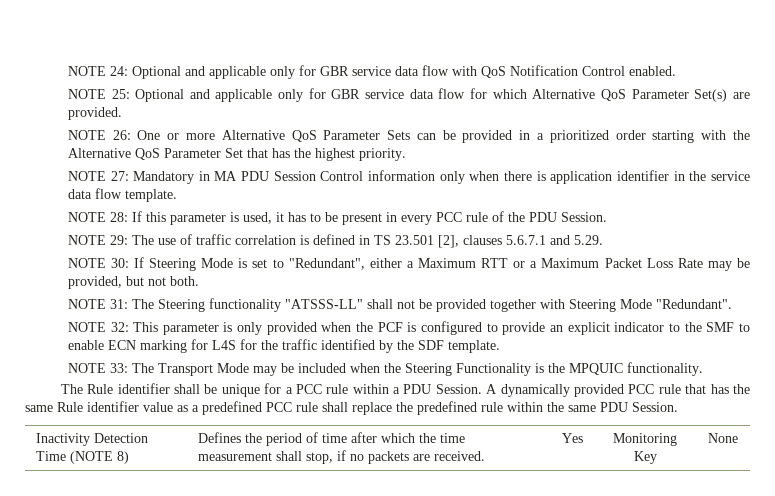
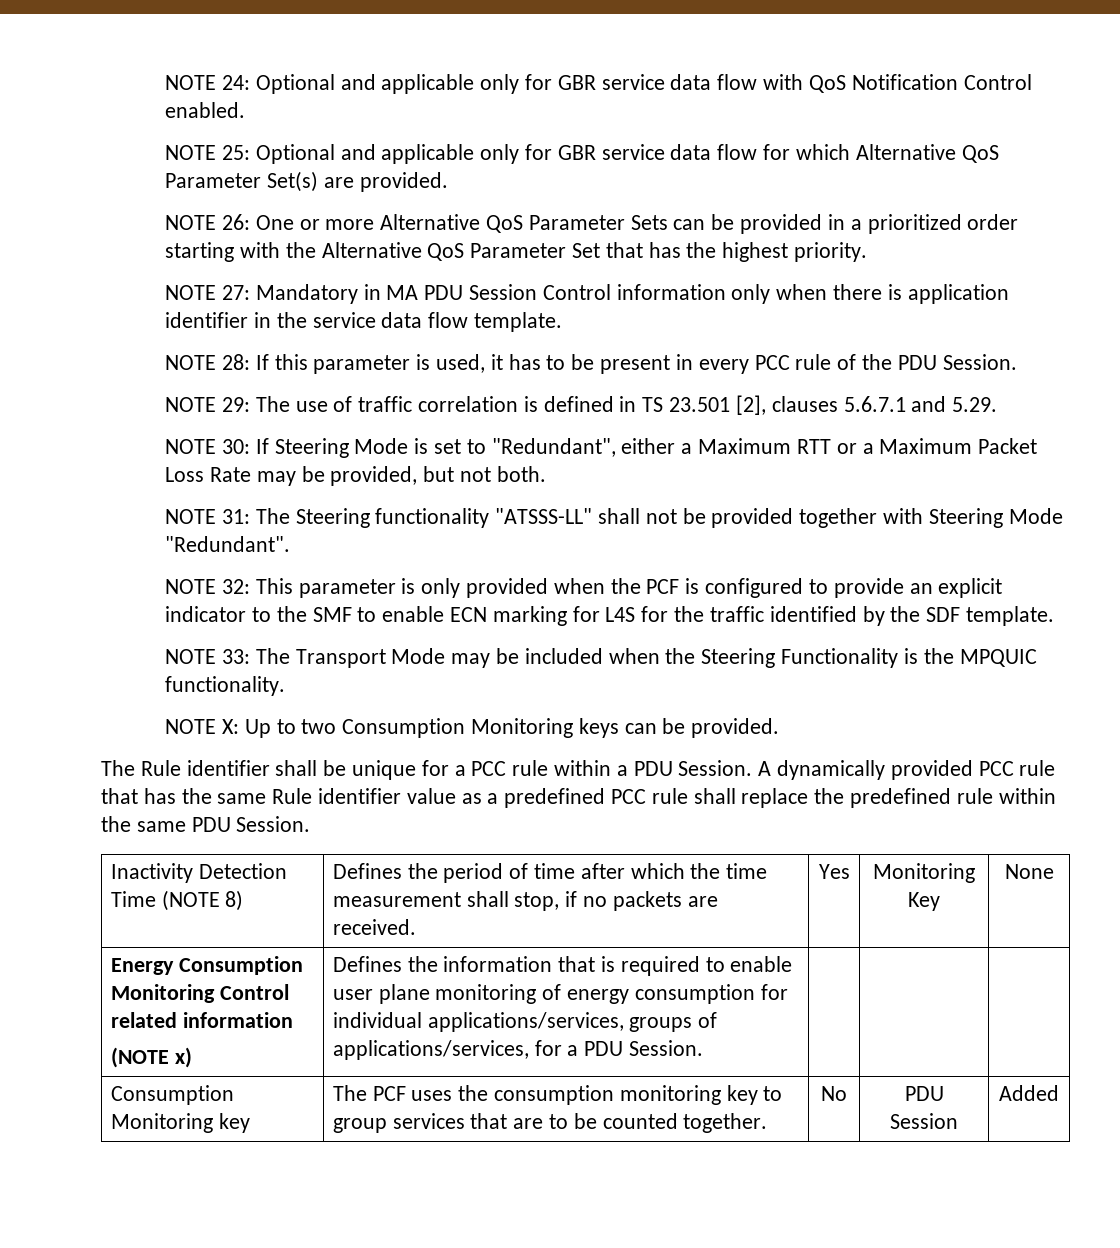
(703, 369) none -> [165,718,780,738] // NOTE X: Up to two Consumption Monitoring keys can be provided.
(738, 438) none -> [110,956,303,975] [110,984,289,1003] [110,1012,293,1028] [110,1047,192,1068] [332,956,793,976] [332,984,788,1004] [332,1012,718,1032] [332,1040,704,1060] [110,1085,234,1105] [110,1113,250,1133] [332,1085,783,1105] [332,1113,768,1133] [821,1086,847,1101] [904,1086,944,1101] [890,1113,958,1129] [999,1085,1059,1101] // Energy Consumption Monitoring Control related information // (NOTE x) | Defines the information that is required to enable user plane monitoring of energy consumption for individual applications/services, groups of applications/services, for a PDU Session. | | | // Consumption Monitoring key | The PCF uses the consumption monitoring key to group services that are to be counted together. | No | PDU Session | Added

